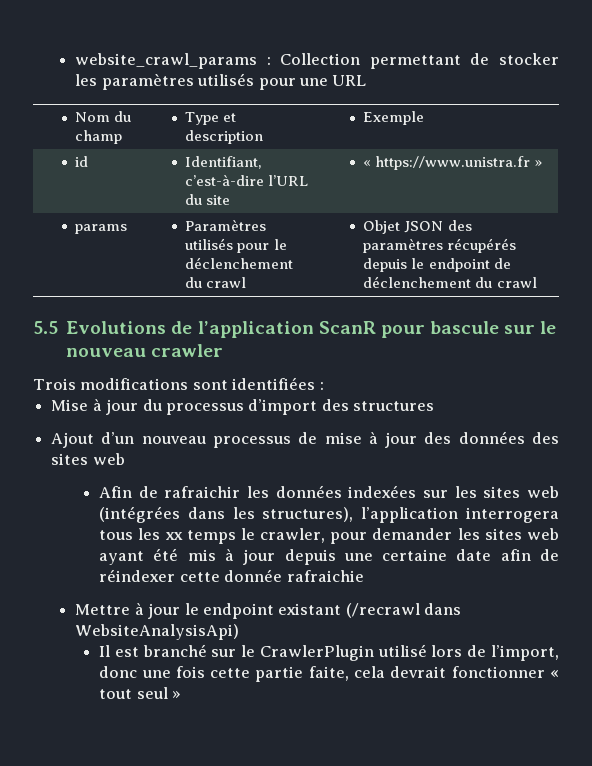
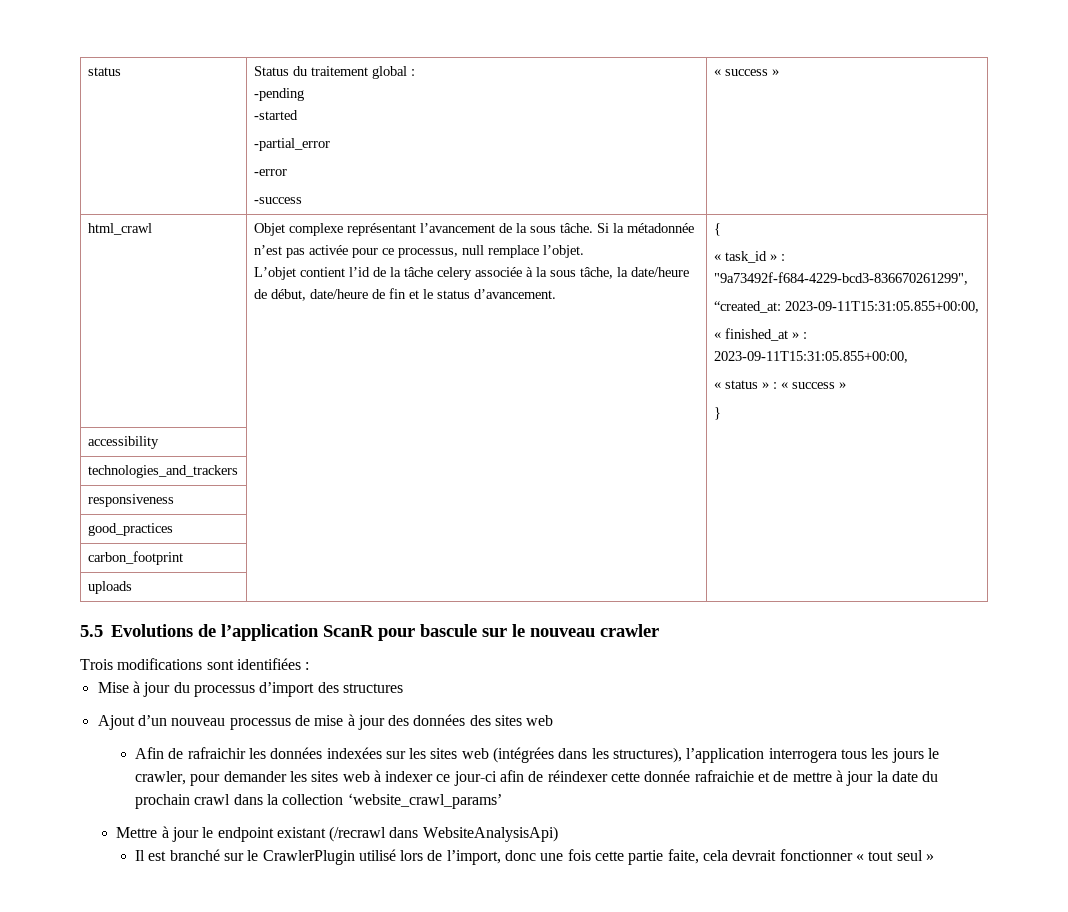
[75,53,559,69] [75,73,367,90] [75,111,132,122] [75,130,123,144] [185,112,237,125] [185,130,264,144] [363,111,425,125] [75,156,89,167] [185,156,263,169] [185,174,309,186] [185,194,231,205] [363,156,542,170] [75,224,128,234] [185,219,267,231] [185,238,287,253] [185,257,294,269] [185,277,247,288] [363,220,472,234] [363,238,517,253] [363,258,511,272] [363,276,537,288] website_crawl_params : Collection permettant de stocker les paramètres utilisés pour une URL // Nom du champ | Type et description | Exemple // id | Identifiant, c’est-à-dire l’URL du site | « https://www.unistra.fr » // params | Paramètres utilisés pour le déclenchement du crawl | Objet JSON des paramètres récupérés depuis le endpoint de déclenchement du crawl -> [87,67,121,76] [253,66,415,79] [253,88,304,101] [253,110,298,120] [253,138,330,151] [253,169,287,176] [253,197,302,204] [713,69,779,76] [87,223,152,235] [253,223,694,236] [253,245,584,258] [253,267,689,280] [253,288,556,301] [713,223,721,236] [713,251,785,263] [713,272,968,285] [713,301,979,313] [713,328,807,341] [713,351,908,363] [713,380,846,389] [713,407,721,420] [87,436,159,449] [87,465,238,478] [87,494,174,507] [87,523,173,536] [87,551,183,565] [87,581,132,594] status | Status du traitement global : // -pending // -started // -partial_error // -error // -success | « success » // html_crawl | Objet complexe représentant l’avancement de la sous tâche. Si la métadonnée n’est pas activée pour ce processus, null remplace l’objet. // L’objet contient l’id de la tâche celery associée à la sous tâche, la date/heure de début, date/heure de fin et le status d’avancement. | { // « task_id » : "9a73492f-f684-4229-bcd3-836670261299", // “created_at: 2023-09-11T15:31:05.855+00:00, // « finished_at » : 2023-09-11T15:31:05.855+00:00, // « status » : « success » // } // accessibility | | // technologies_and_trackers | | // responsiveness | | // good_practices | | // carbon_footprint | | // uploads | |
[164,530,236,544] xx temps -> [891,748,924,763] jours
[99,548,492,565] ayant été mis à jour depuis une certaine date -> [373,770,497,786] à indexer ce jour-ci
(364, 576) none -> [758,770,939,786] [134,793,502,809] et de mettre à jour la date du prochain crawl dans la collection ‘website_crawl_params’

